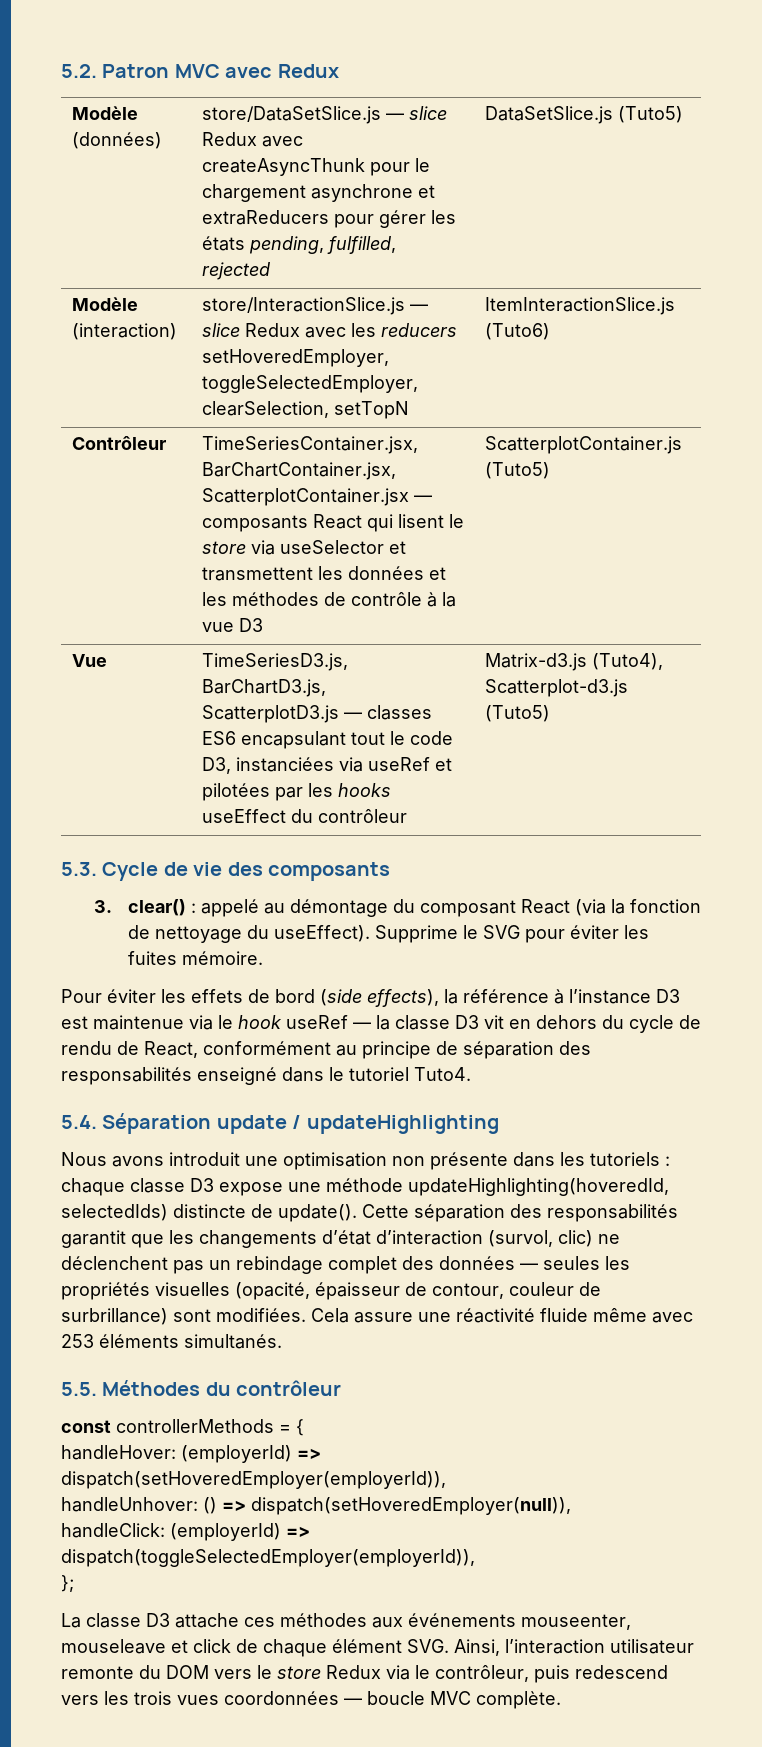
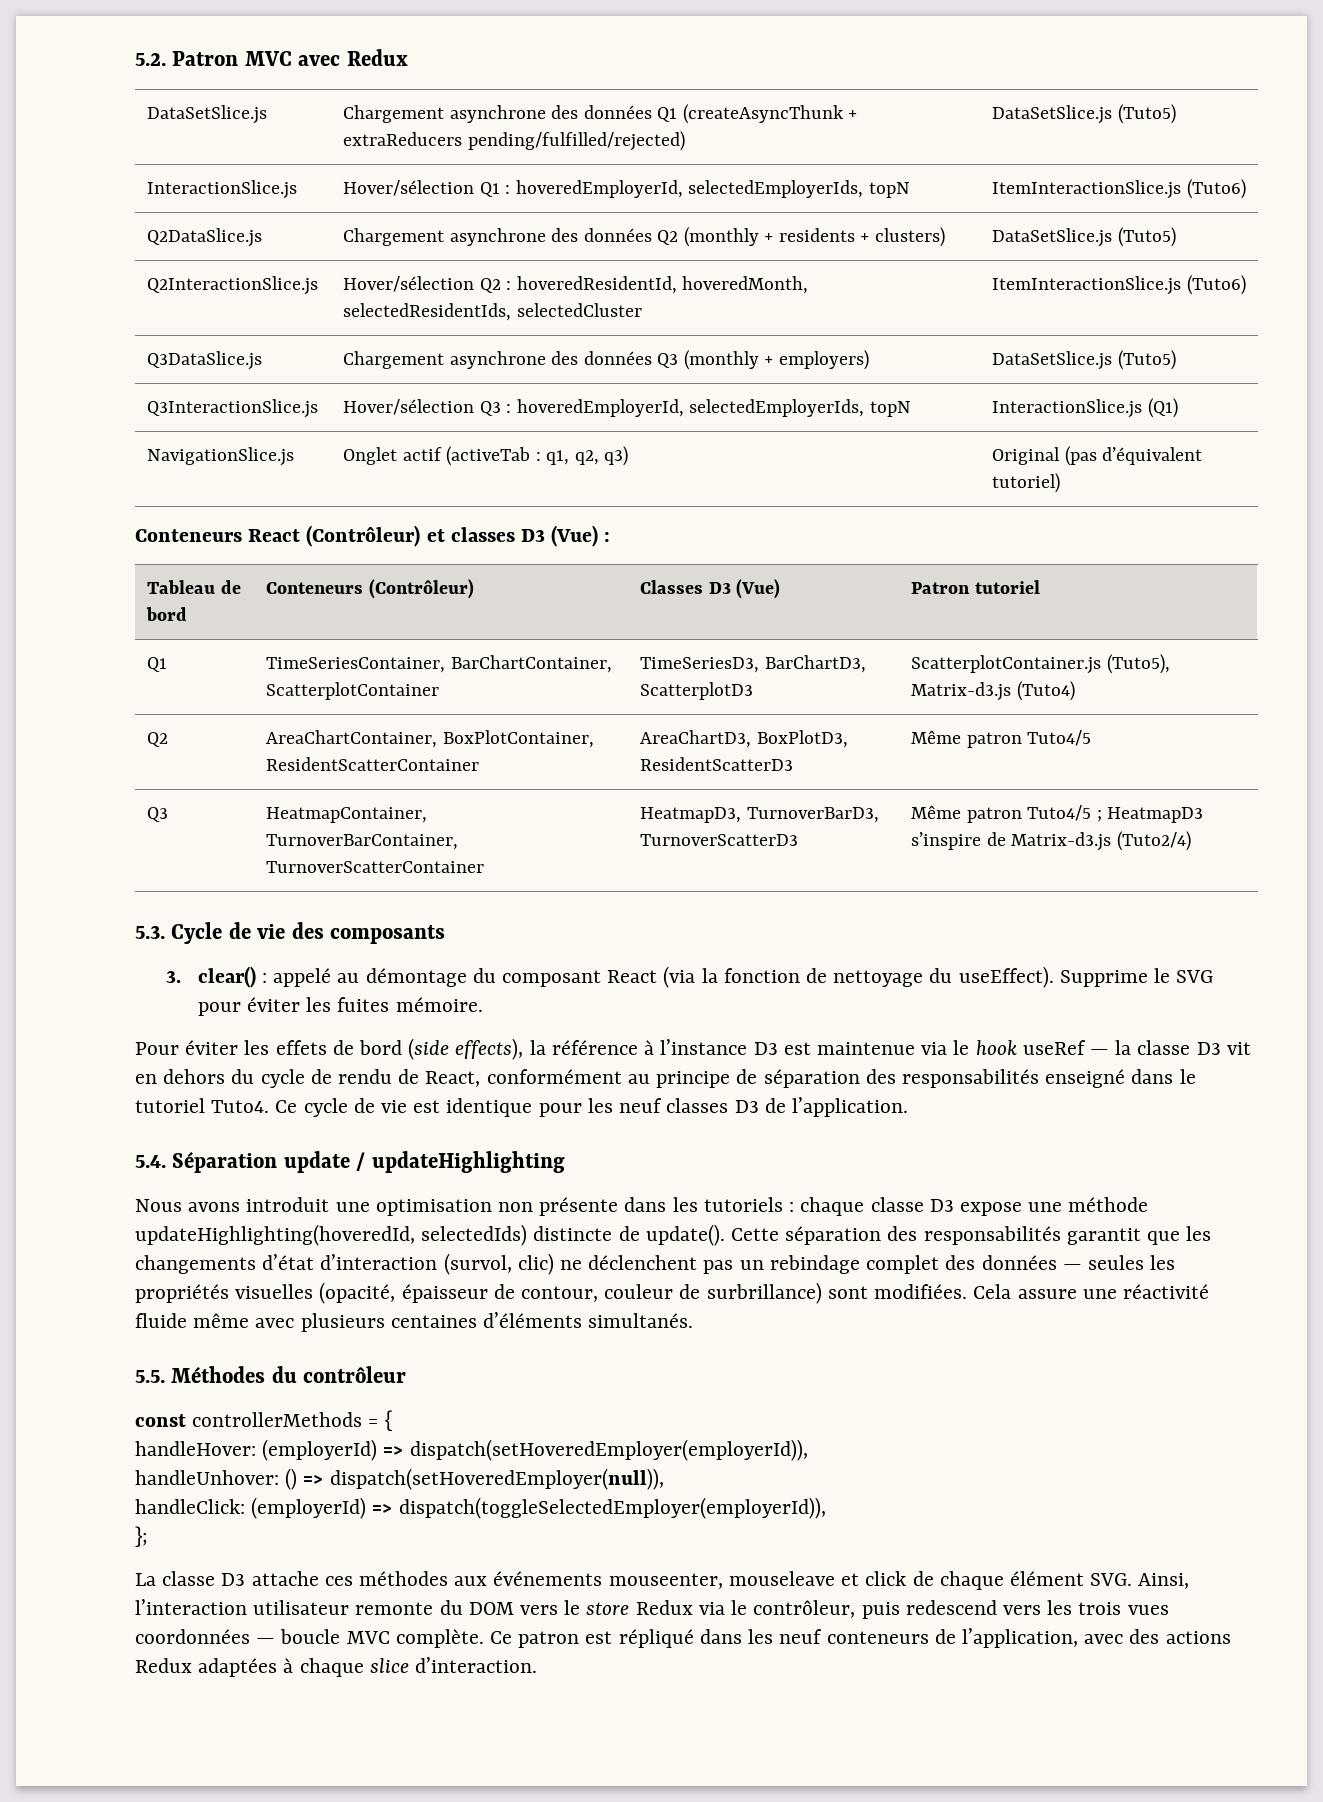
[71,106,138,120] [71,132,162,149] [201,106,447,124] [201,132,303,147] [201,158,430,176] [201,184,435,202] [201,210,456,228] [201,236,396,254] [201,262,270,280] [484,106,683,124] [71,297,138,311] [71,323,177,340] [201,297,428,315] [201,323,457,338] [201,349,389,367] [201,375,418,393] [201,401,409,419] [484,297,675,315] [484,323,550,340] [71,436,166,450] [201,436,418,454] [201,462,396,480] [201,488,432,506] [201,514,464,532] [201,540,406,555] [201,566,446,581] [201,592,456,607] [201,618,263,632] [484,436,682,454] [484,462,550,479] [71,654,107,667] [201,653,348,671] [201,679,326,697] [201,705,432,723] [201,731,453,749] [201,757,452,774] [201,783,391,801] [201,809,407,823] [484,653,663,671] [484,679,628,697] [484,705,550,722] Modèle (données) | store/DataSetSlice.js — slice Redux avec createAsyncThunk pour le chargement asynchrone et extraReducers pour gérer les états pending, fulfilled, rejected | DataSetSlice.js (Tuto5) // Modèle (interaction) | store/InteractionSlice.js — slice Redux avec les reducers setHoveredEmployer, toggleSelectedEmployer, clearSelection, setTopN | ItemInteractionSlice.js (Tuto6) // Contrôleur | TimeSeriesContainer.jsx, BarChartContainer.jsx, ScatterplotContainer.jsx — composants React qui lisent le store via useSelector et transmettent les données et les méthodes de contrôle à la vue D3 | ScatterplotContainer.js (Tuto5) // Vue | TimeSeriesD3.js, BarChartD3.js, ScatterplotD3.js — classes ES6 encapsulant tout le code D3, instanciées via useRef et pilotées par les hooks useEffect du contrôleur | Matrix-d3.js (Tuto4), Scatterplot-d3.js (Tuto5) -> [147,105,268,124] [343,104,858,124] [343,131,685,151] [992,104,1176,124] [147,180,298,199] [343,180,910,198] [992,179,1246,199] [147,228,263,247] [343,227,946,247] [992,227,1176,247] [147,276,319,295] [343,276,809,294] [343,303,642,321] [992,275,1246,295] [147,351,263,370] [343,350,869,370] [992,350,1176,370] [147,399,319,418] [343,399,911,417] [992,398,1178,418] [147,447,295,466] [343,446,629,466] [992,446,1203,466] [992,473,1061,493] [135,525,611,547] [147,580,241,594] [146,607,188,621] [266,579,474,599] [640,579,781,599] [911,580,1040,594] [147,657,168,672] [266,655,612,673] [266,682,440,700] [640,655,866,673] [640,682,754,700] [911,654,1170,674] [911,681,1075,701] [147,732,169,747] [266,730,594,748] [266,757,480,771] [640,730,848,748] [640,757,794,771] [911,730,1092,748] [147,807,169,822] [266,807,428,823] [266,834,459,850] [266,861,485,873] [640,807,879,823] [640,834,799,846] [911,805,1204,823] [911,831,1191,851] DataSetSlice.js | Chargement asynchrone des données Q1 (createAsyncThunk + extraReducers pending/fulfilled/rejected) | DataSetSlice.js (Tuto5) // InteractionSlice.js | Hover/sélection Q1 : hoveredEmployerId, selectedEmployerIds, topN | ItemInteractionSlice.js (Tuto6) // Q2DataSlice.js | Chargement asynchrone des données Q2 (monthly + residents + clusters) | DataSetSlice.js (Tuto5) // Q2InteractionSlice.js | Hover/sélection Q2 : hoveredResidentId, hoveredMonth, selectedResidentIds, selectedCluster | ItemInteractionSlice.js (Tuto6) // Q3DataSlice.js | Chargement asynchrone des données Q3 (monthly + employers) | DataSetSlice.js (Tuto5) // Q3InteractionSlice.js | Hover/sélection Q3 : hoveredEmployerId, selectedEmployerIds, topN | InteractionSlice.js (Q1) // NavigationSlice.js | Onglet actif (activeTab : q1, q2, q3) | Original (pas d’équivalent tutoriel) // Conteneurs React (Contrôleur) et classes D3 (Vue) : // Tableau de bord | Conteneurs (Contrôleur) | Classes D3 (Vue) | Patron tutoriel // Q1 | TimeSeriesContainer, BarChartContainer, ScatterplotContainer | TimeSeriesD3, BarChartD3, ScatterplotD3 | ScatterplotContainer.js (Tuto5), Matrix-d3.js (Tuto4) // Q2 | AreaChartContainer, BoxPlotContainer, ResidentScatterContainer | AreaChartD3, BoxPlotD3, ResidentScatterD3 | Même patron Tuto4/5 // Q3 | HeatmapContainer, TurnoverBarContainer, TurnoverScatterContainer | HeatmapD3, TurnoverBarD3, TurnoverScatterD3 | Même patron Tuto4/5 ; HeatmapD3 s’inspire de Matrix-d3.js (Tuto2/4)
(471, 1074) none -> [275,1097,908,1117] Ce cycle de vie est identique pour les neuf classes D3 de l’application.
[61,1334,179,1348] 253 éléments -> [300,1312,583,1332] plusieurs centaines d’éléments
(561, 1700) none -> [490,1628,1231,1648] [135,1657,538,1677] Ce patron est répliqué dans les neuf conteneurs de l’application, avec des actions Redux adaptées à chaque slice d’interaction.

